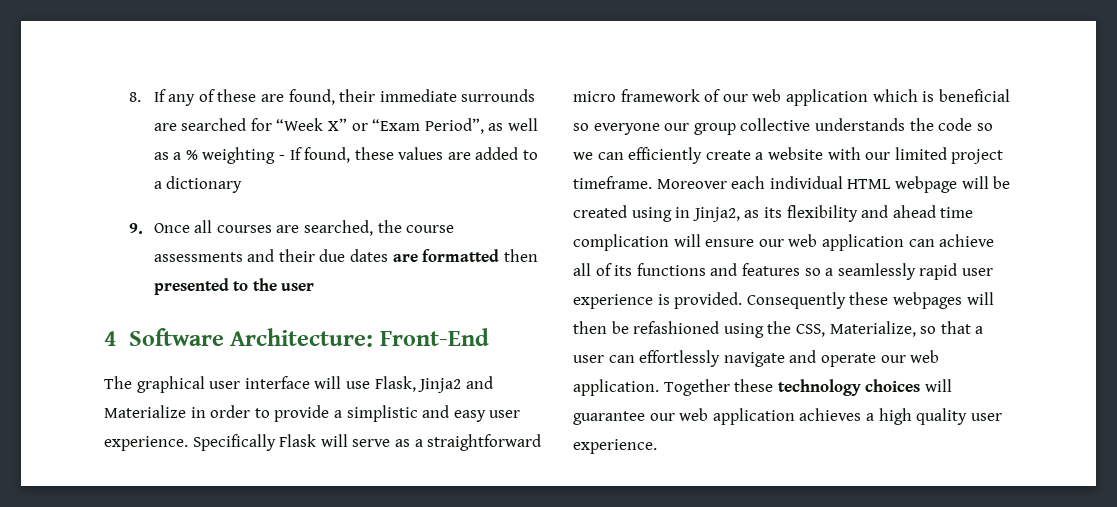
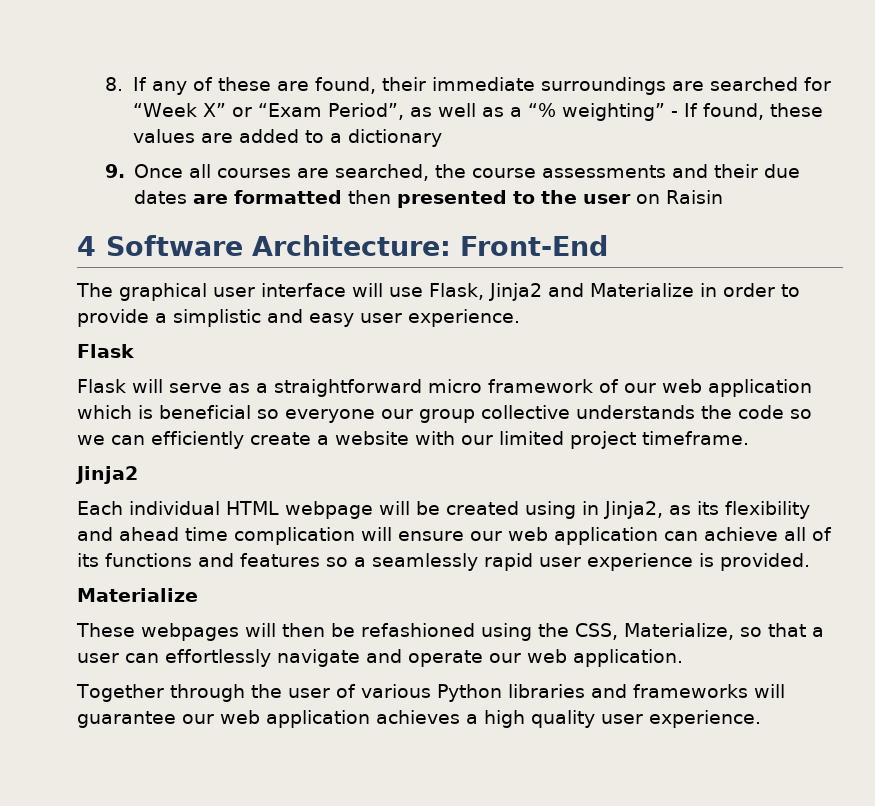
[461,89,536,102] surrounds -> [540,77,666,95] surroundings
[185,147,276,164] % weighting -> [527,103,665,121] “% weighting”
(315, 287) none -> [636,190,724,204] on Raisin
[192,434,276,451] Specifically -> [77,344,134,358] // Flask //
[656,176,766,189] Moreover each -> [75,466,138,484] [77,501,123,515] // Jinja2 // Each
[746,292,889,309] Consequently these -> [77,588,198,602] [76,623,135,637] // Materialize // These
[663,379,921,396] Together these technology choices -> [76,684,748,702] // Together through the user of various Python libraries and frameworks

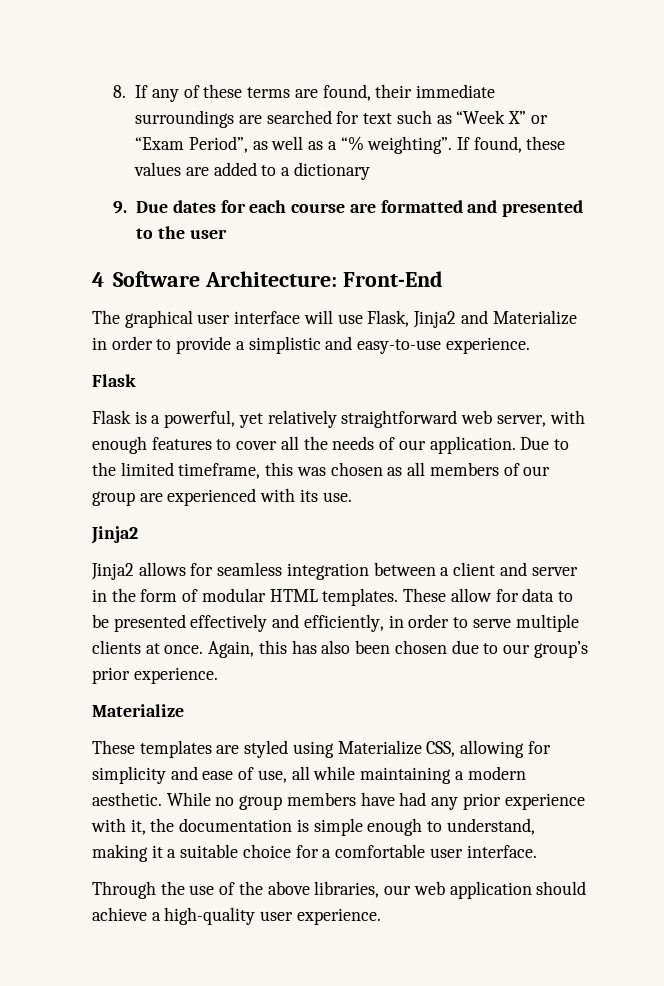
(271, 84) none -> [247,87,291,98] terms
(831, 84) none -> [363,110,452,124] text such as
[561,103,678,121] weighting” - -> [367,136,453,154] weighting”.
[134,164,801,181] [134,190,188,204] Once all courses are searched, the course assessments and their due dates -> [136,200,346,213] Due dates for each course
[348,190,392,204] then -> [467,200,498,213] and
[636,190,724,204] on Raisin -> (227, 234) none
[309,313,402,327] easy user -> [357,339,442,354] easy-to-use
[132,379,812,397] [77,405,812,423] [77,431,749,449] [75,466,138,484] [77,501,810,519] [77,527,832,545] [77,553,810,571] [77,588,198,602] [76,623,824,641] [77,649,683,667] [76,684,785,702] [77,710,595,728] will serve as a straightforward micro framework of our web application which is beneficial so everyone our group collective understands the code so we can efficiently create a website with our limited project timeframe. // Jinja2 // Each individual HTML webpage will be created using in Jinja2, as its flexibility and ahead time complication will ensure our web application can achieve all of its functions and features so a seamlessly rapid user experience is provided. // Materialize // These webpages will then be refashioned using the CSS, Materialize, so that a user can effortlessly navigate and operate our web application. // Together through the user of various Python libraries and frameworks will guarantee our web application achieves a high quality -> [134,410,585,428] [92,436,569,454] [92,462,551,479] [92,488,352,506] [91,526,138,544] [91,562,578,580] [92,588,573,606] [92,614,579,632] [92,640,588,658] [92,667,218,684] [92,704,184,717] [92,740,551,758] [92,766,526,784] [92,792,585,810] [91,818,535,836] [92,844,537,862] [92,881,587,899] [92,907,256,925] is a powerful, yet relatively straightforward web server, with enough features to cover all the needs of our application. Due to the limited timeframe, this was chosen as all members of our group are experienced with its use. // Jinja2 // Jinja2 allows for seamless integration between a client and server in the form of modular HTML templates. These allow for data to be presented effectively and efficiently, in order to serve multiple clients at once. Again, this has also been chosen due to our group’s prior experience. // Materialize // These templates are styled using Materialize CSS, allowing for simplicity and ease of use, all while maintaining a modern aesthetic. While no group members have had any prior experience with it, the documentation is simple enough to understand, making it a suitable choice for a comfortable user interface. // Through the use of the above libraries, our web application should achieve a high-quality

